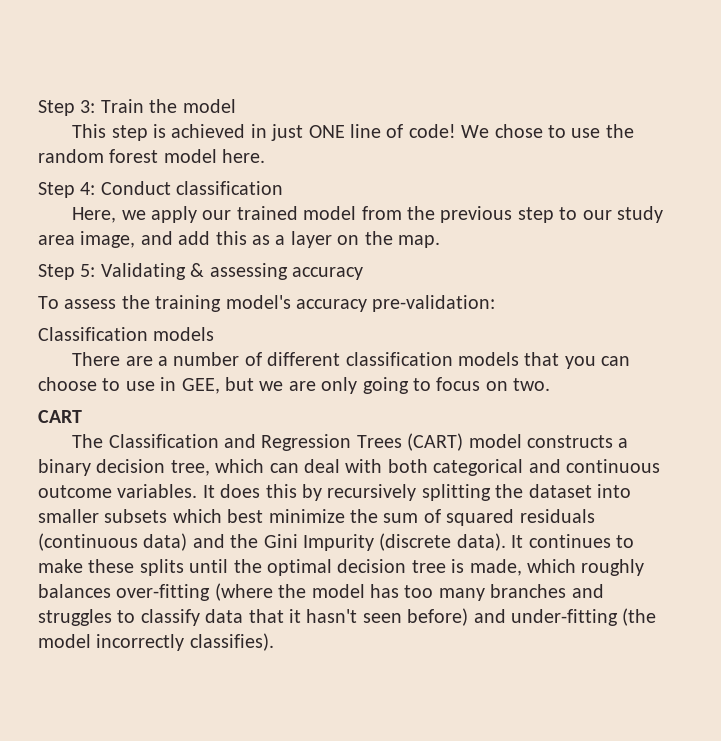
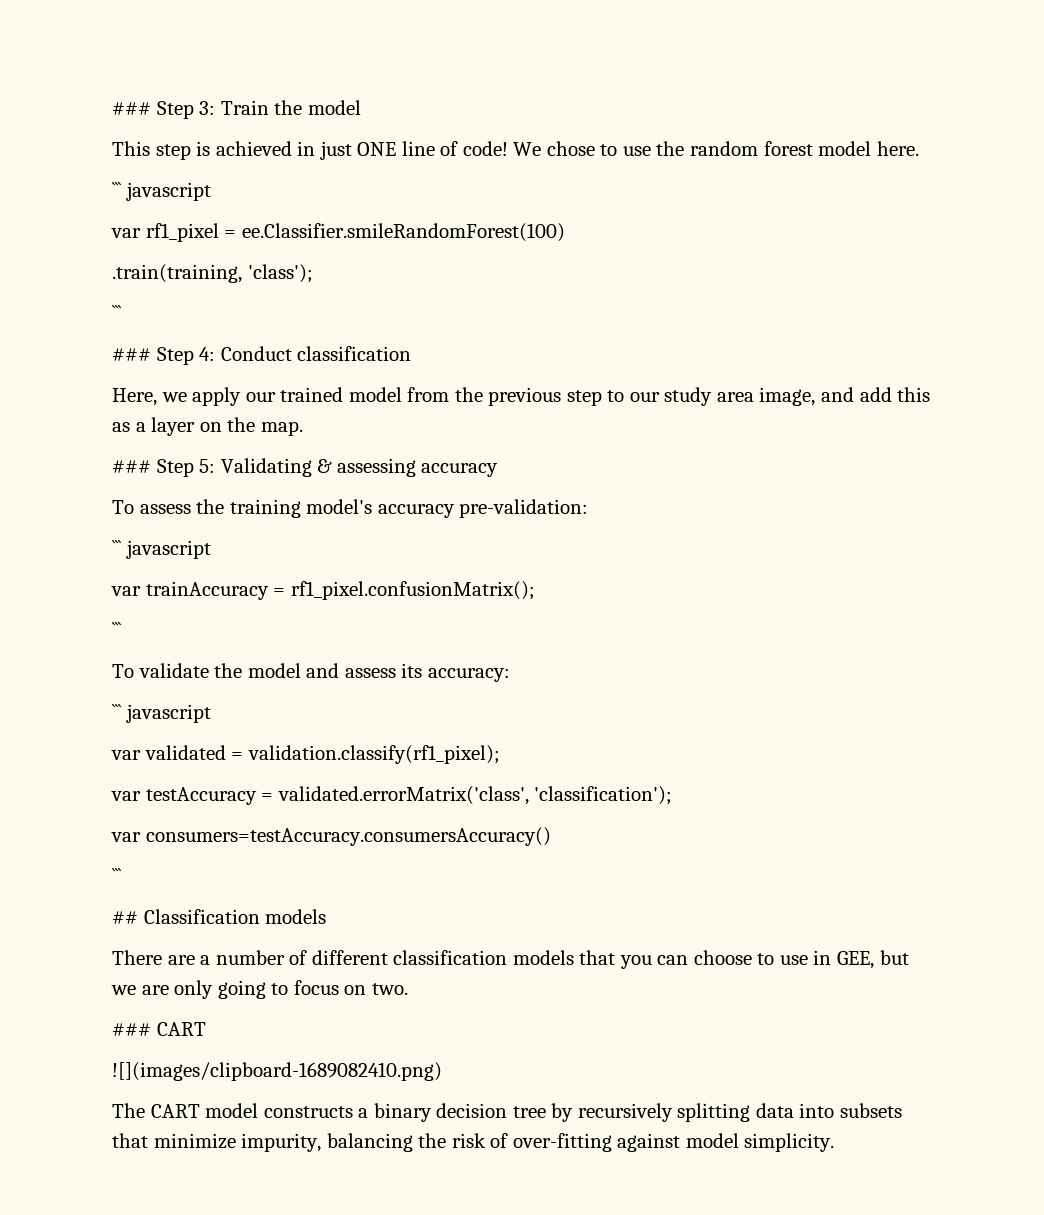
(38, 108) none -> [112,102,151,115] ###
(266, 156) none -> [112,182,211,201] [111,223,565,242] [112,264,313,283] [112,305,122,320] [112,348,151,361] ``` javascript // var rf1_pixel = ee.Classifier.smileRandomForest(100) // .train(training, 'class'); // ``` // ###
(440, 241) none -> [112,460,151,473] ###
(496, 303) none -> [112,540,211,559] [111,581,535,600] [112,622,122,637] [112,663,510,682] [112,704,211,723] [111,745,500,764] [111,786,673,805] [111,827,551,846] [112,868,122,883] [112,911,138,924] ``` javascript // var trainAccuracy = rf1_pixel.confusionMatrix(); // ``` // To validate the model and assess its accuracy: // ``` javascript // var validated = validation.classify(rf1_pixel); // var testAccuracy = validated.errorMatrix('class', 'classification'); // var consumers=testAccuracy.consumersAccuracy() // ``` // ##
[38,410,82,423] CART -> [112,1022,206,1036] [112,1062,442,1081] ### CART // ![](images/clipboard-1689082410.png)
[108,433,464,451] Classification and Regression Trees (CART) -> [150,1104,200,1118] CART
[170,459,660,476] [38,484,631,501] [38,509,595,526] [38,533,634,551] [38,559,645,576] [38,583,604,601] [38,608,657,626] [38,633,274,651] tree, which can deal with both categorical and continuous outcome variables. It does this by recursively splitting the dataset into smaller subsets which best minimize the sum of squared residuals (continuous data) and the Gini Impurity (discrete data). It continues to make these splits until the optimal decision tree is made, which roughly balances over-fitting (where the model has too many branches and struggles to classify data that it hasn't seen before) and under-fitting (the model incorrectly classifies). -> [512,1103,902,1122] [112,1133,835,1152] tree by recursively splitting data into subsets that minimize impurity, balancing the risk of over-fitting against model simplicity.

